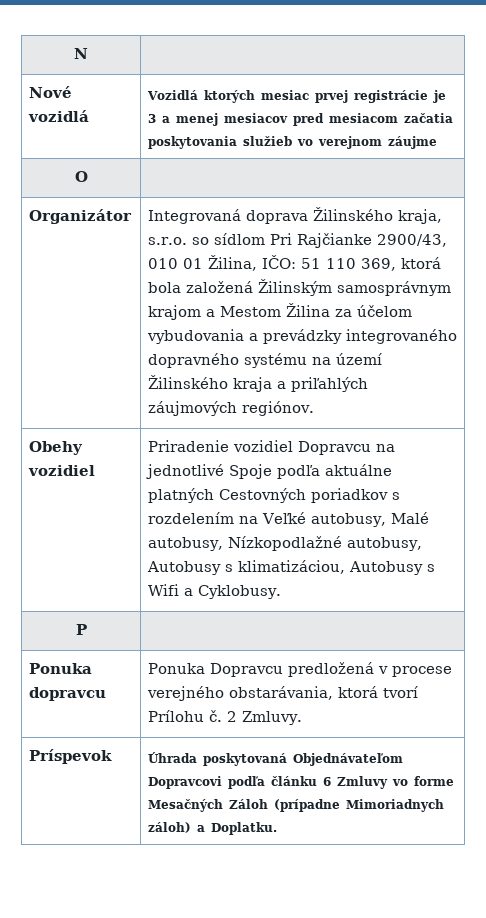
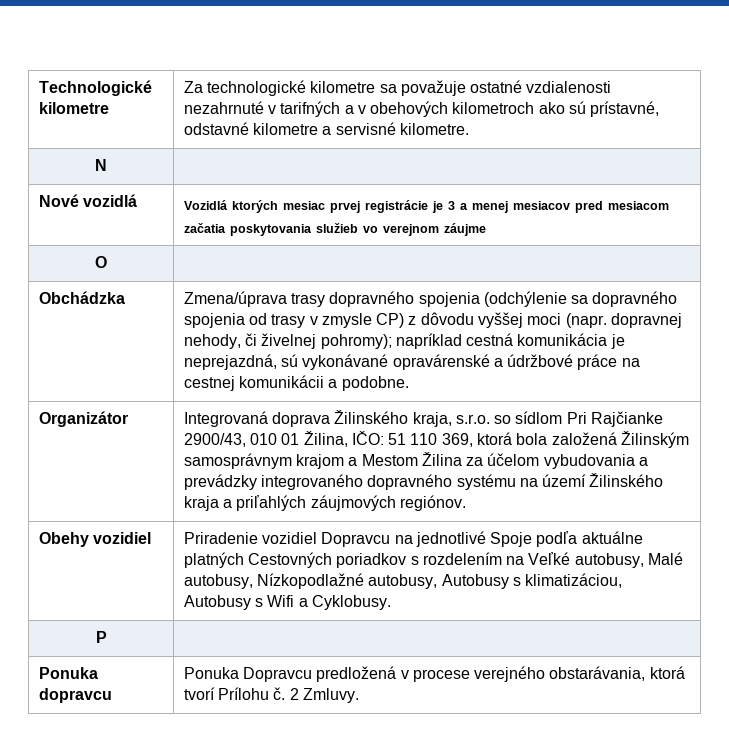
(74, 53) none -> [38,80,152,96] [38,102,109,114] [183,80,612,96] [183,101,660,117] [183,122,469,135] Technologické kilometre | Za technologické kilometre sa považuje ostatné vzdialenosti nezahrnuté v tarifných a v obehových kilometroch ako sú prístavné, odstavné kilometre a servisné kilometre. //
(88, 176) none -> [38,291,125,304] [183,291,678,307] [183,312,683,328] [183,333,625,349] [183,354,640,370] [183,375,409,391] // Obchádzka | Zmena/úprava trasy dopravného spojenia (odchýlenie sa dopravného spojenia od trasy v zmysle CP) z dôvodu vyššej moci (napr. dopravnej nehody, či živelnej pohromy); napríklad cestná komunikácia je neprejazdná, sú vykonávané opravárenské a údržbové práce na cestnej komunikácii a podobne.
[28,749,112,764] [147,752,403,766] [147,776,454,789] [147,799,444,812] [147,822,277,835] // Príspevok | Úhrada poskytovaná Objednávateľom Dopravcovi podľa článku 6 Zmluvy vo forme Mesačných Záloh (prípadne Mimoriadnych záloh) a Doplatku. -> (359, 695) none

